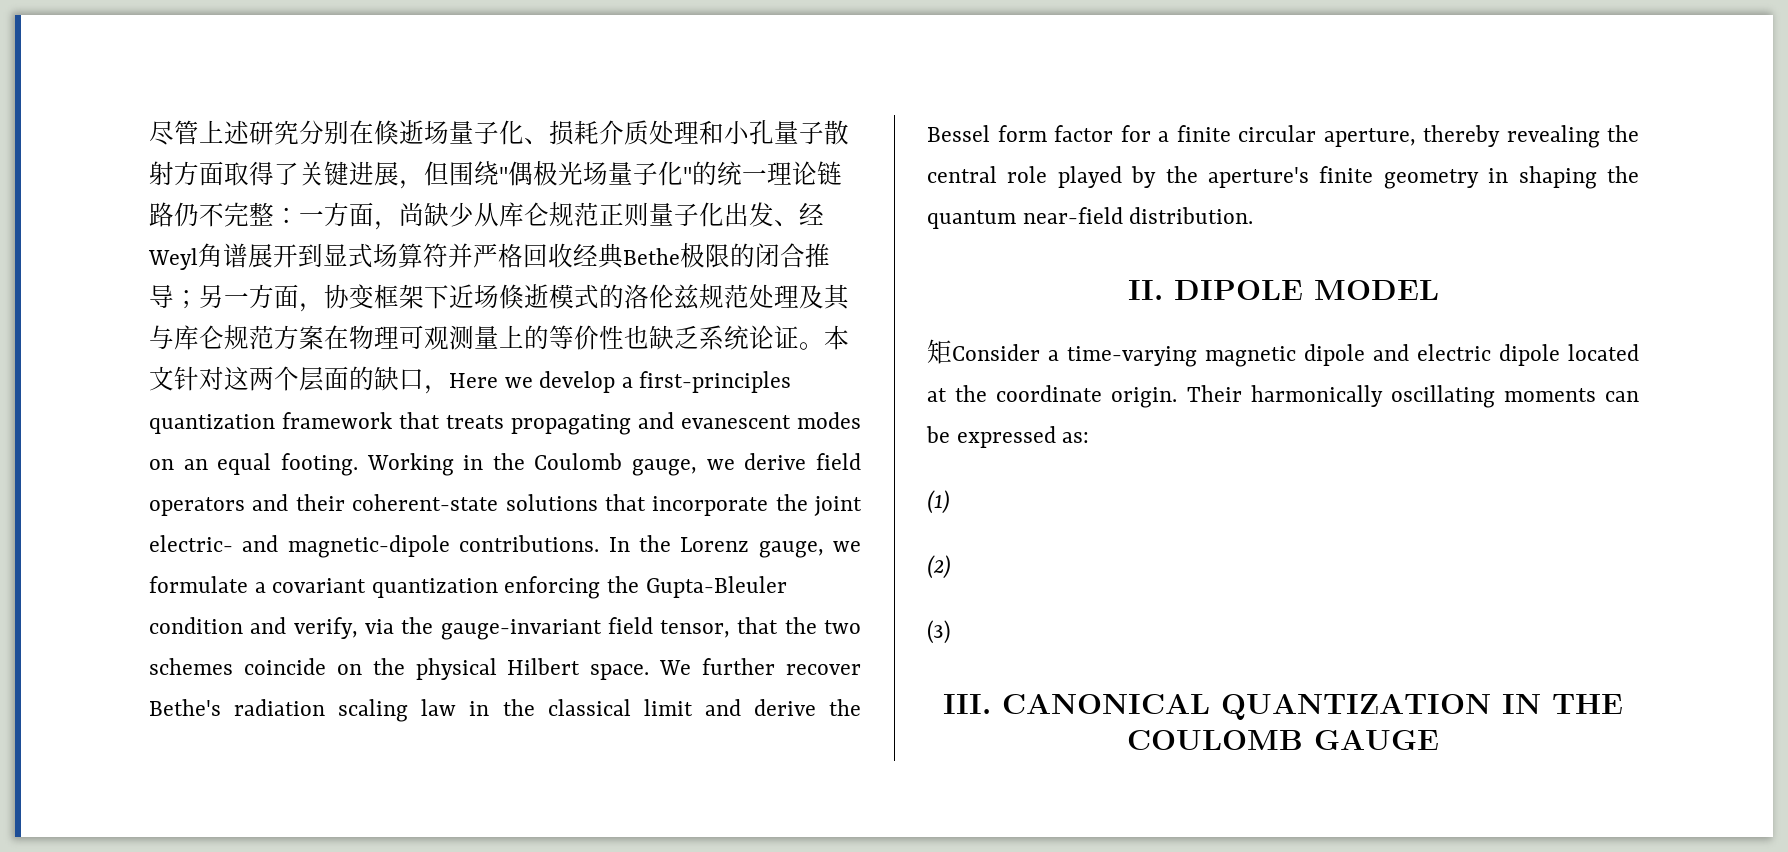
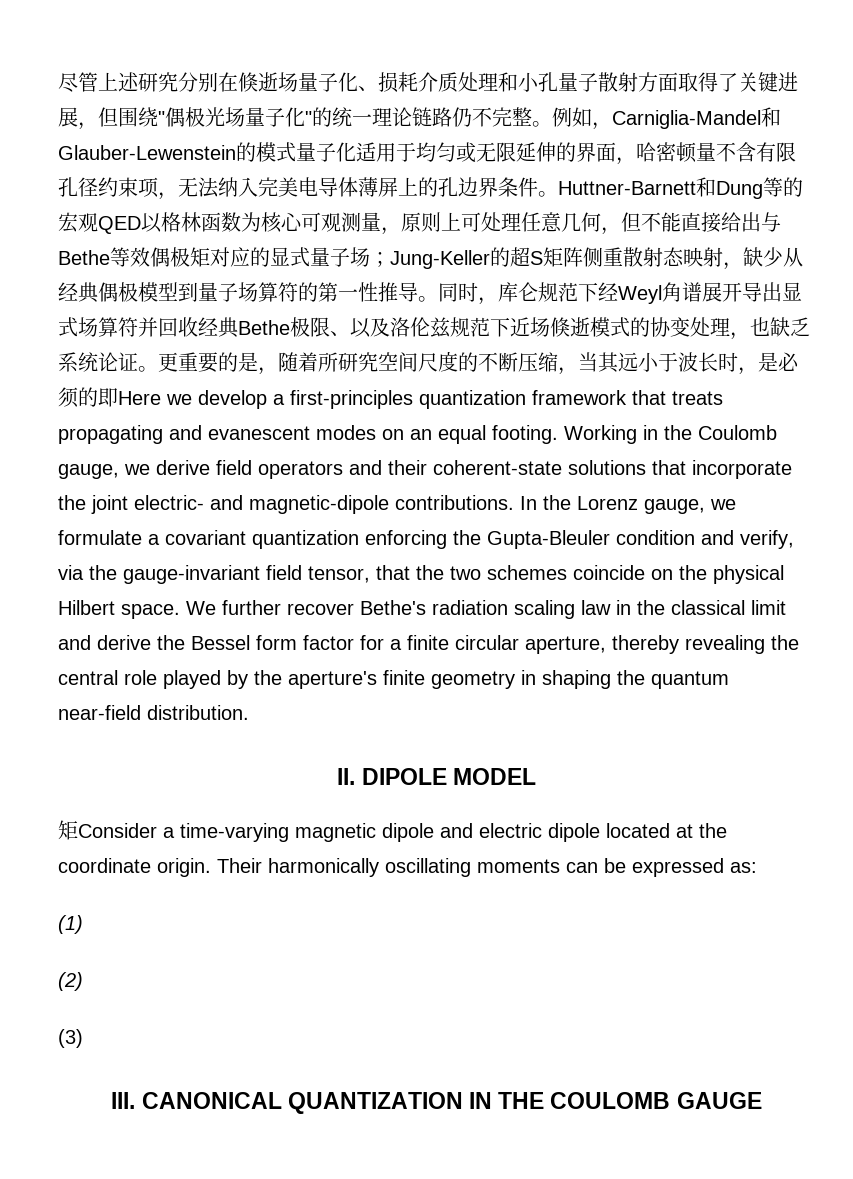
[274,202,799,230] ：一方面，尚缺少从库仑规范正则量子化出发、 -> [532,107,781,130] [58,142,796,165] [58,177,803,200] [58,212,781,235] [58,247,803,270] [58,282,598,305] 。例如，Carniglia-Mandel和Glauber-Lewenstein的模式量子化适用于均匀或无限延伸的界面，哈密顿量不含有限孔径约束项，无法纳入完美电导体薄屏上的孔边界条件。Huttner-Barnett和Dung等的宏观QED以格林函数为核心可观测量，原则上可处理任意几何，但不能直接给出与Bethe等效偶极矩对应的显式量子场；Jung-Keller的超S矩阵侧重散射态映射，缺少从经典偶极模型到量子场算符的第一性推导。同时，库仑规范下
[298,244,323,267] 到 -> [742,282,782,302] 导出
[473,243,523,268] 严格 -> (158, 327) none
[730,243,830,268] [149,284,850,312] [149,325,849,350] [149,366,449,394] 的闭合推导；另一方面，协变框架下近场倏逝模式的洛伦兹规范处理及其与库仑规范方案在物理可观测量上的等价性也缺乏系统论证。本文针对这两个层面的缺口， -> [330,317,810,340] [58,351,799,375] [58,387,118,408] 、以及洛伦兹规范下近场倏逝模式的协变处理，也缺乏系统论证。更重要的是，随着所研究空间尺度的不断压缩，当其远小于波长时，是必须的即

